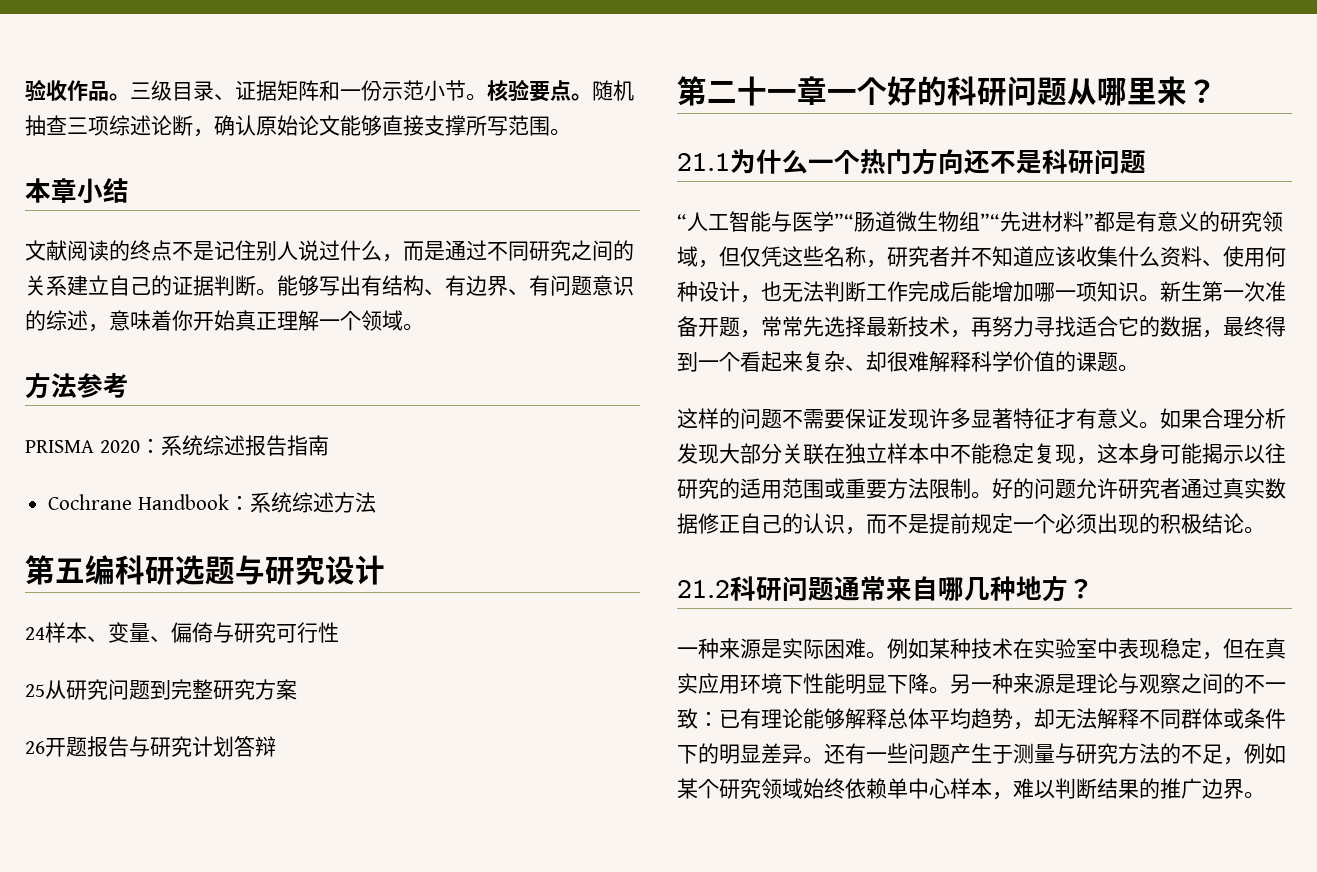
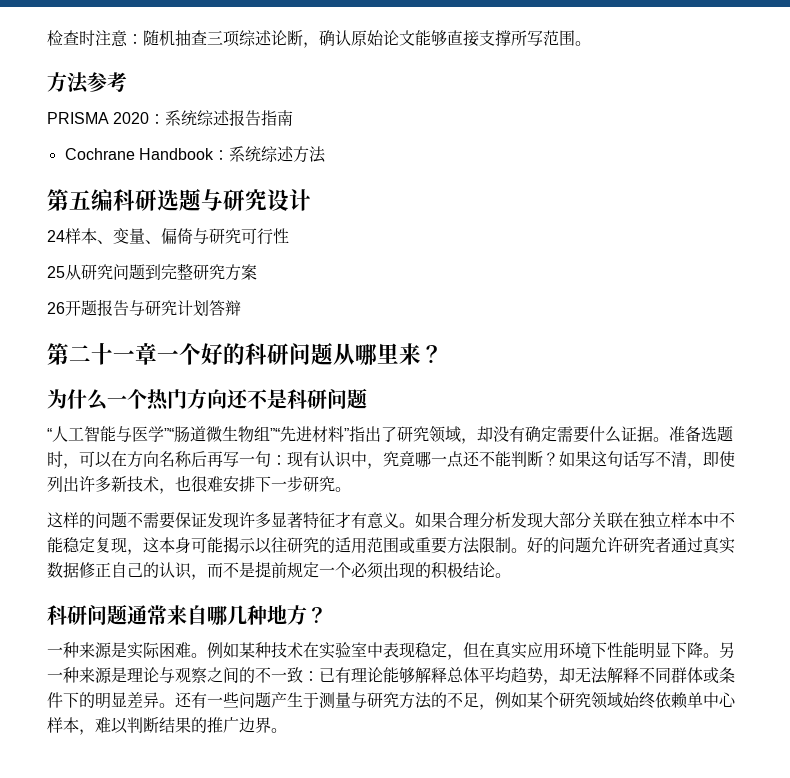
[25,79,592,102] 验收作品。三级目录、证据矩阵和一份示范小节。核验要点。 -> [47,30,143,47] 检查时注意：
[25,178,129,204] [25,240,634,262] [25,275,634,296] [25,310,424,332] // 本章小结 // 文献阅读的终点不是记住别人说过什么，而是通过不同研究之间的关系建立自己的证据判断。能够写出有结构、有边界、有问题意识的综述，意味着你开始真正理解一个领域。 -> (591, 43) none
[677,153,730,171] 21.1 -> (443, 354) none
[1094,211,1283,232] [677,246,1286,268] [677,281,1286,303] [677,316,1286,338] [677,351,1118,372] 都是有意义的研究领域，但仅凭这些名称，研究者并不知道应该收集什么资料、使用何种设计，也无法判断工作完成后能增加哪一项知识。新生第一次准备开题，常常先选择最新技术，再努力寻找适合它的数据，最终得到一个看起来复杂、却很难解释科学价值的课题 -> [349,426,733,444] [47,451,735,469] [47,475,335,494] 指出了研究领域，却没有确定需要什么证据。准备选题时，可以在方向名称后再写一句：现有认识中，究竟哪一点还不能判断？如果这句话写不清，即使列出许多新技术，也很难安排下一步研究
[677,580,730,598] 21.2 -> (511, 575) none

